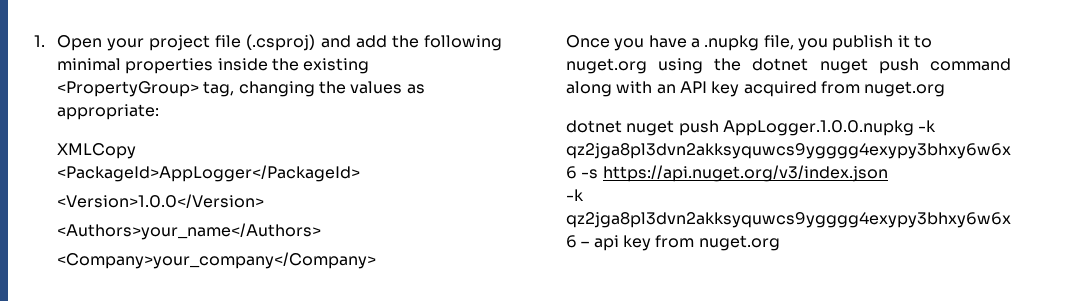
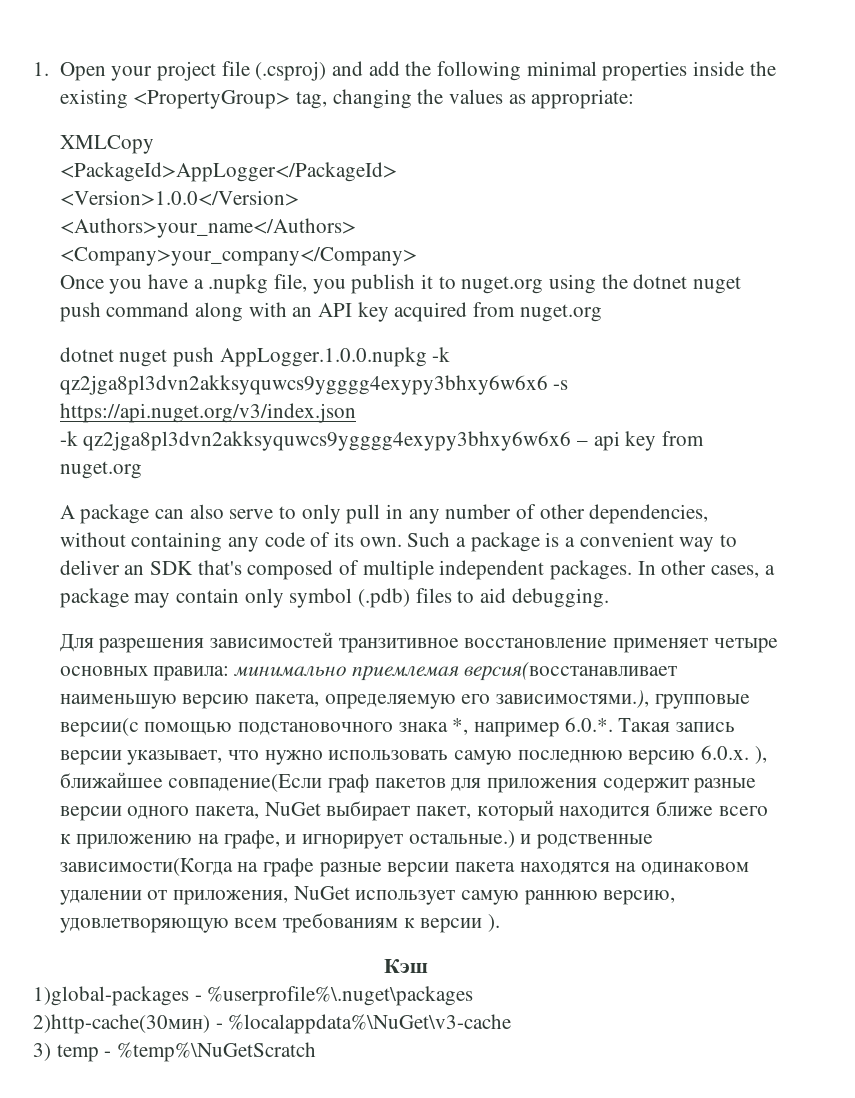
(780, 243) none -> [59,504,709,524] [59,532,738,552] [59,560,775,580] [59,588,609,608] [59,632,778,653] [59,662,678,681] [59,690,750,709] [59,717,736,737] [59,745,767,765] [59,772,757,793] [59,800,768,821] [59,830,654,849] [59,858,750,877] [59,886,676,905] [59,913,501,933] [383,959,428,973] [33,986,474,1006] [33,1014,512,1034] [33,1042,317,1062] // A package can also serve to only pull in any number of other dependencies, without containing any code of its own. Such a package is a convenient way to deliver an SDK that's composed of multiple independent packages. In other cases, a package may contain only symbol (.pdb) files to aid debugging. // Для разрешения зависимостей транзитивное восстановление применяет четыре основных правила: минимально приемлемая версия(восстанавливает наименьшую версию пакета, определяемую его зависимостями.), групповые версии(с помощью подстановочного знака *, например 6.0.*. Такая запись версии указывает, что нужно использовать самую последнюю версию 6.0.x. ), ближайшее совпадение(Если граф пакетов для приложения содержит разные версии одного пакета, NuGet выбирает пакет, который находится ближе всего к приложению на графе, и игнорирует остальные.) и родственные зависимости(Когда на графе разные версии пакета находятся на одинаковом удалении от приложения, NuGet использует самую раннюю версию, удовлетворяющую всем требованиям к версии ). // Кэш // 1)global-packages - %userprofile%\.nuget\packages // 2)http-cache(30мин) - %localappdata%\NuGet\v3-cache // 3) temp - %temp%\NuGetScratch

